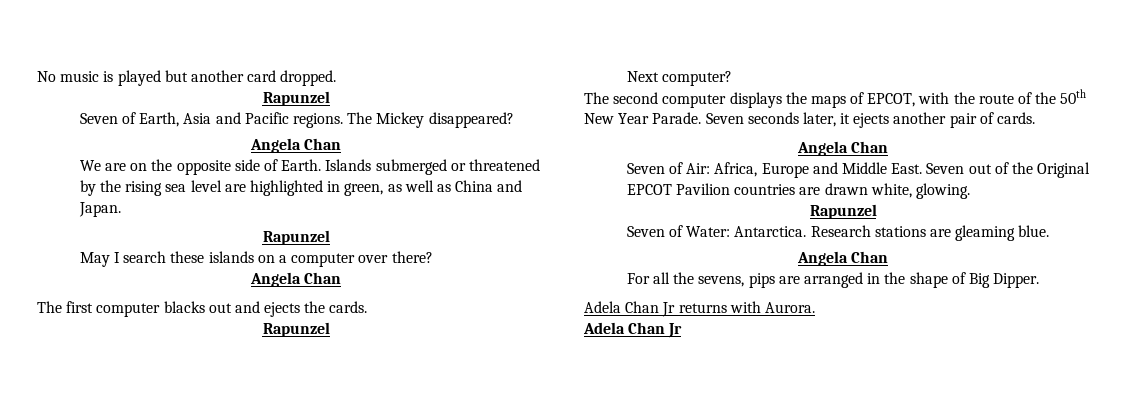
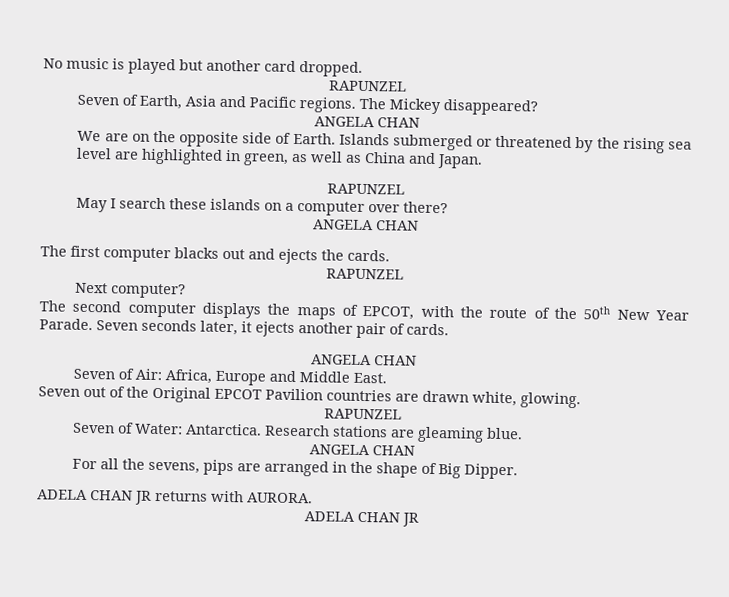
[262,91,330,106] Rapunzel -> [329,80,407,92] RAPUNZEL
[249,138,342,153] Angela Chan -> [314,116,420,128] ANGELA CHAN
[262,230,330,245] Rapunzel -> [327,183,405,195] RAPUNZEL
[249,272,342,287] Angela Chan -> [312,219,419,231] ANGELA CHAN
[262,322,330,337] Rapunzel -> [326,268,404,280] RAPUNZEL
[796,141,889,156] Angela Chan -> [311,354,417,366] ANGELA CHAN
(923, 168) none -> (388, 378) //
[809,204,877,219] Rapunzel -> [324,408,402,420] RAPUNZEL
[796,251,889,266] Angela Chan -> [309,444,415,456] ANGELA CHAN
[584,301,815,317] [583,322,683,338] Adela Chan Jr returns with Aurora. // Adela Chan Jr -> [37,489,313,505] [303,511,419,527] ADELA CHAN JR returns with AURORA. // ADELA CHAN JR

